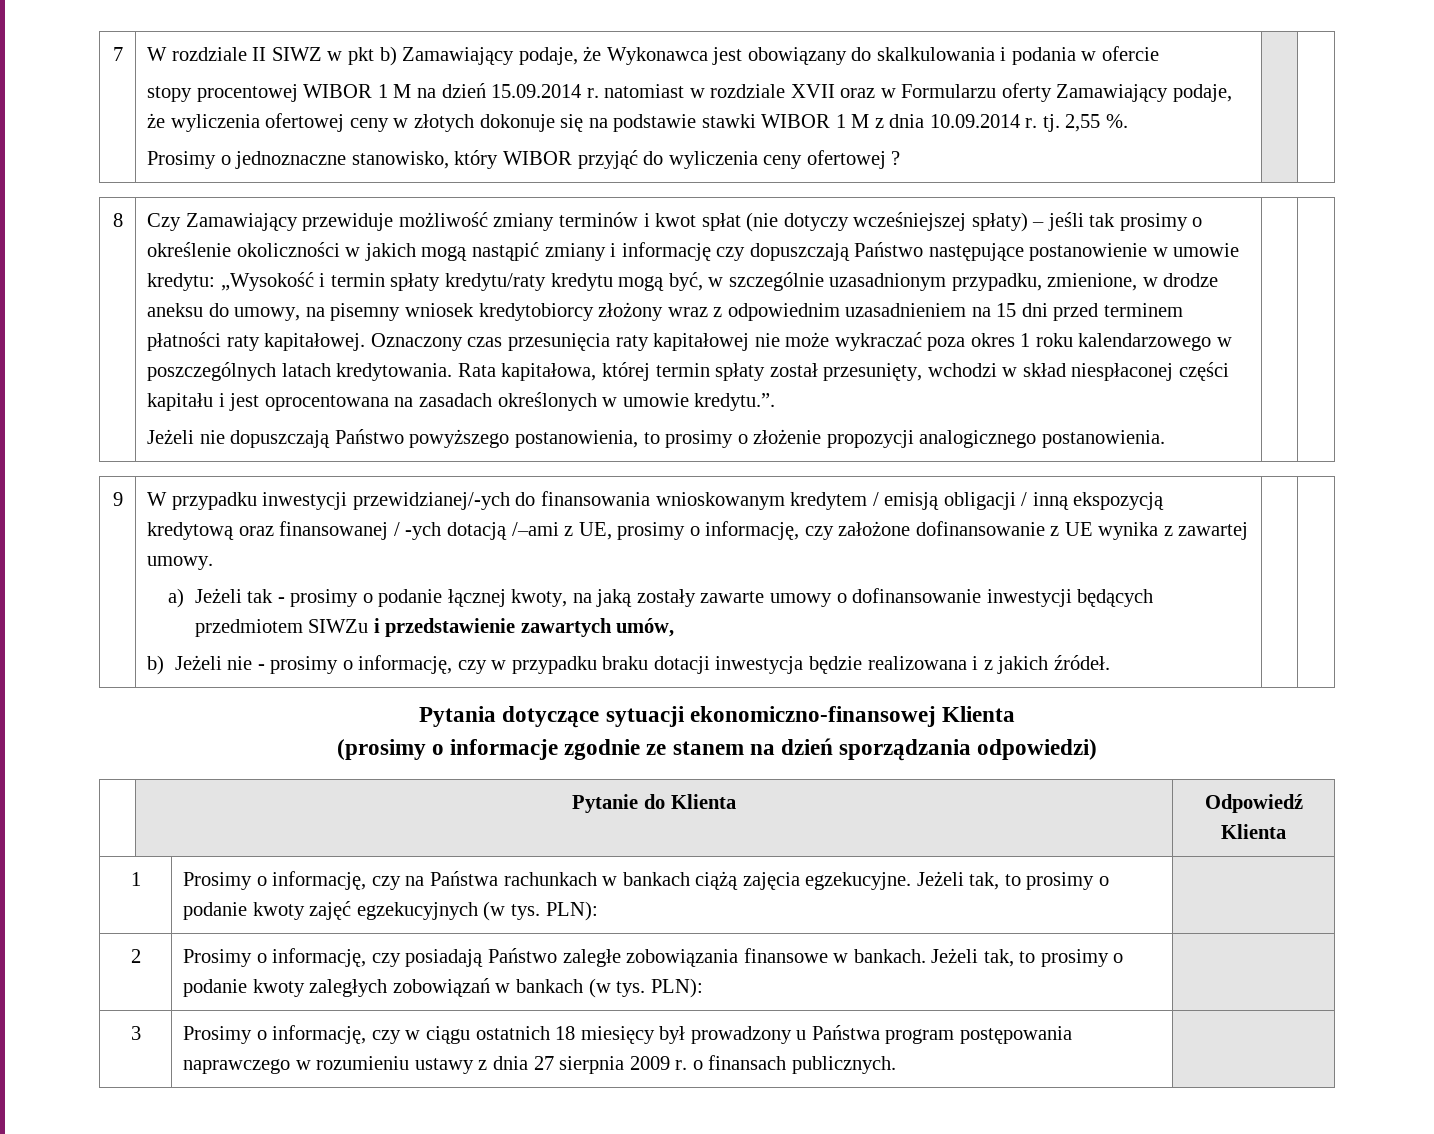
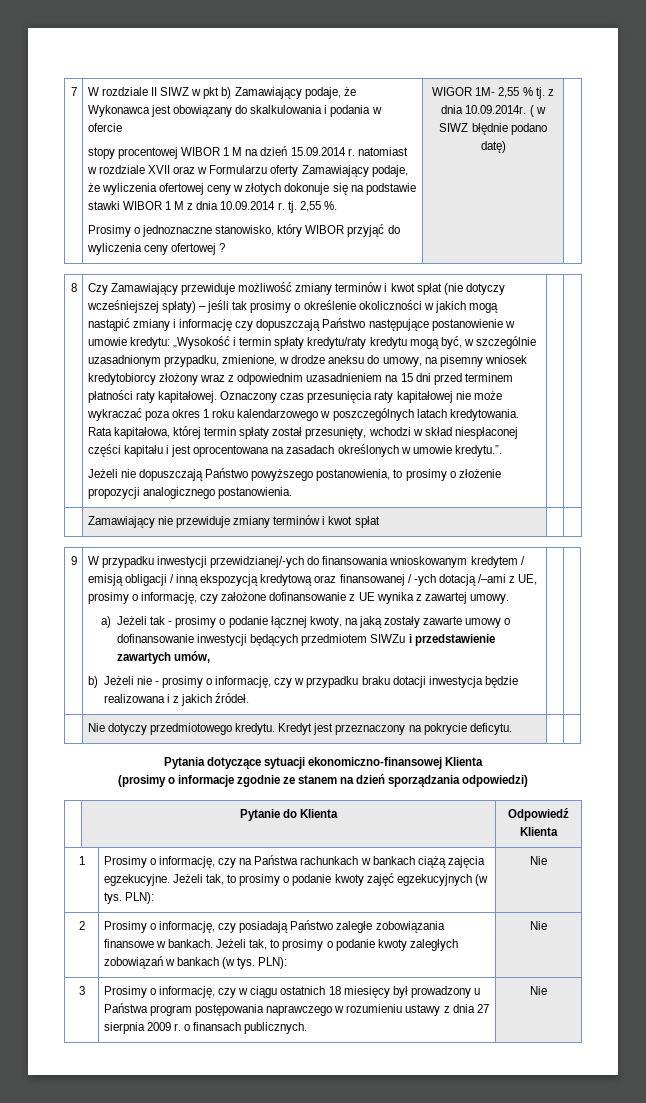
(901, 158) none -> [432,87,554,99] [441,105,546,117] [439,123,547,135] [480,141,506,153] WIGOR 1M- 2,55 % tj. z dnia 10.09.2014r. ( w SIWZ błędnie podano datę)
(1165, 439) none -> [87,515,380,528] // | Zamawiający nie przewiduje zmiany terminów i kwot spłat | |
(1110, 662) none -> [87,723,512,735] // | Nie dotyczy przedmiotowego kredytu. Kredyt jest przeznaczony na pokrycie deficytu. | |
(598, 911) none -> [530,856,547,865] Nie
(703, 988) none -> [530,921,547,930] Nie
(896, 1065) none -> [530,986,547,995] Nie

